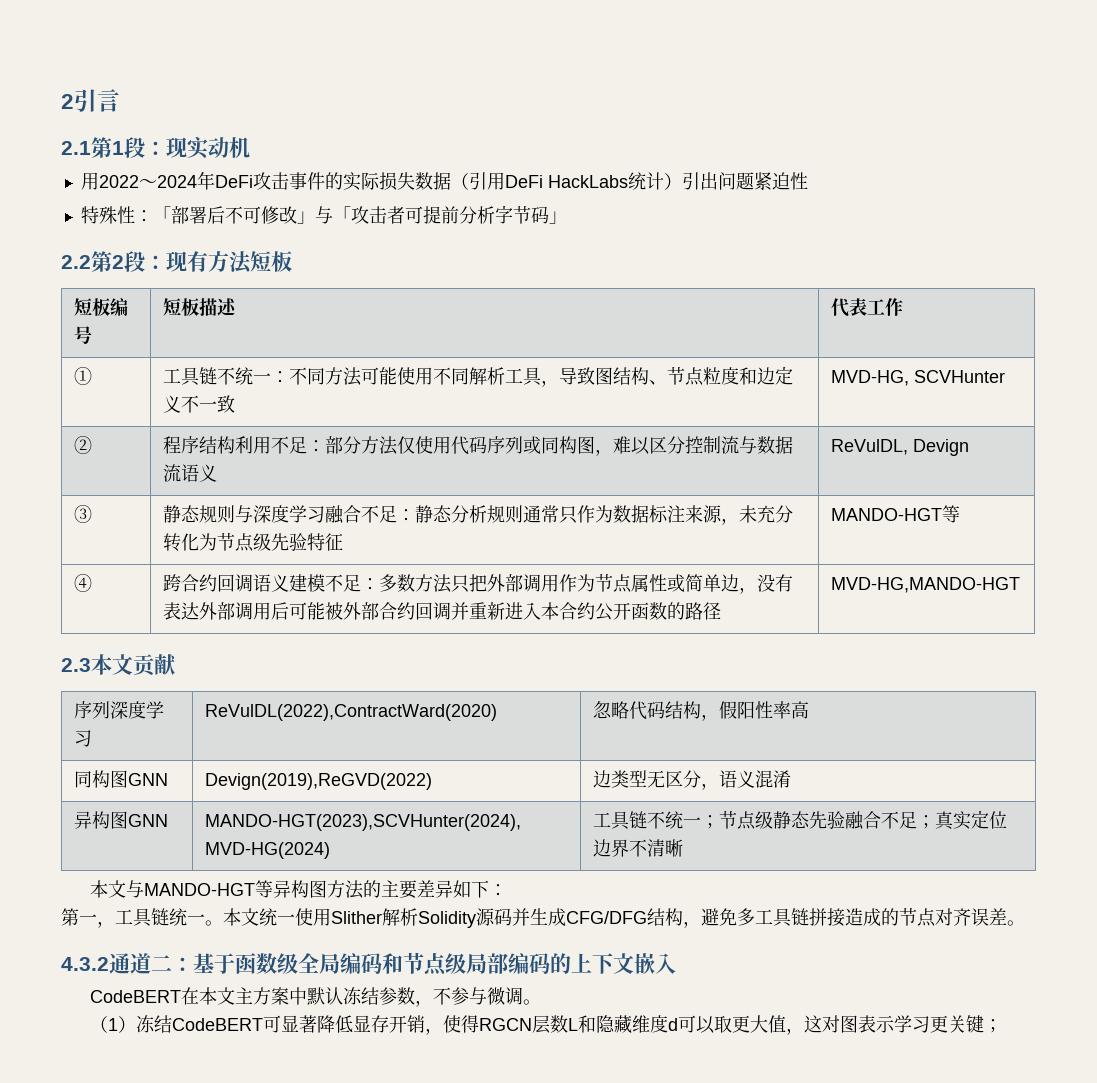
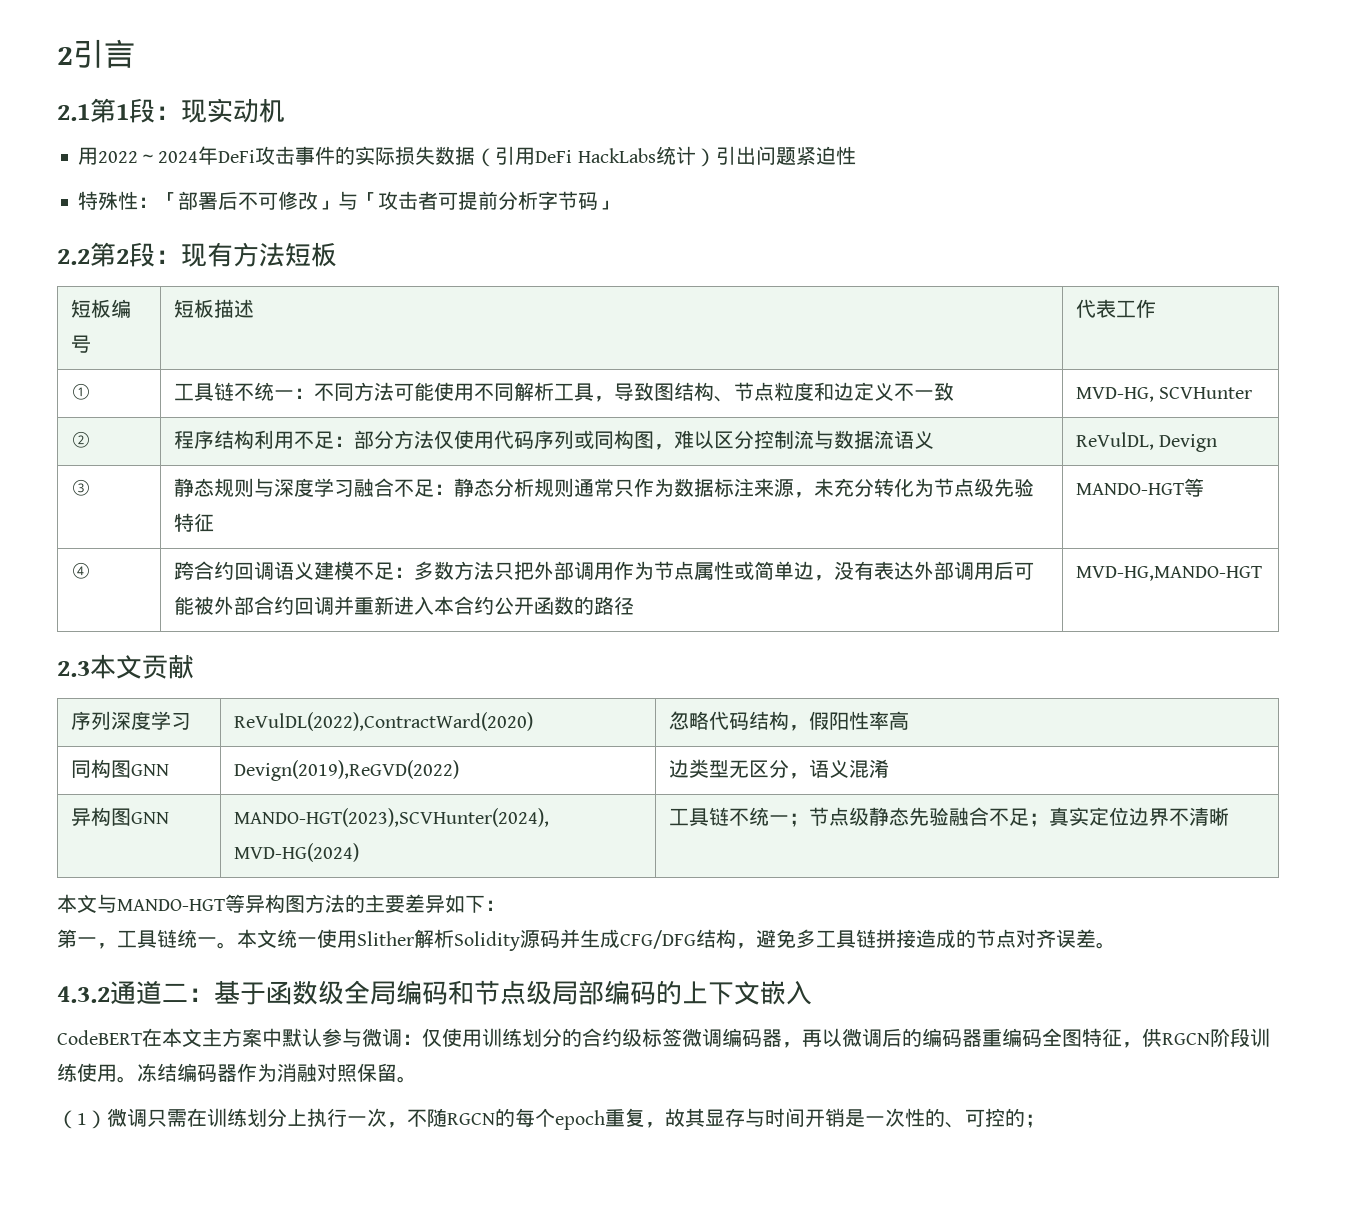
[343,987,542,1007] [90,1015,985,1035] 冻结参数，不参与微调。 // （1）冻结CodeBERT可显著降低显存开销，使得RGCN层数L和隐藏维度d可以取更大值，这对图表示学习更关键 -> [322,1028,1270,1048] [57,1063,417,1083] [57,1108,1025,1130] 参与微调：仅使用训练划分的合约级标签微调编码器，再以微调后的编码器重编码全图特征，供RGCN阶段训练使用。冻结编码器作为消融对照保留。 // （1）微调只需在训练划分上执行一次，不随RGCN的每个epoch重复，故其显存与时间开销是一次性的、可控的

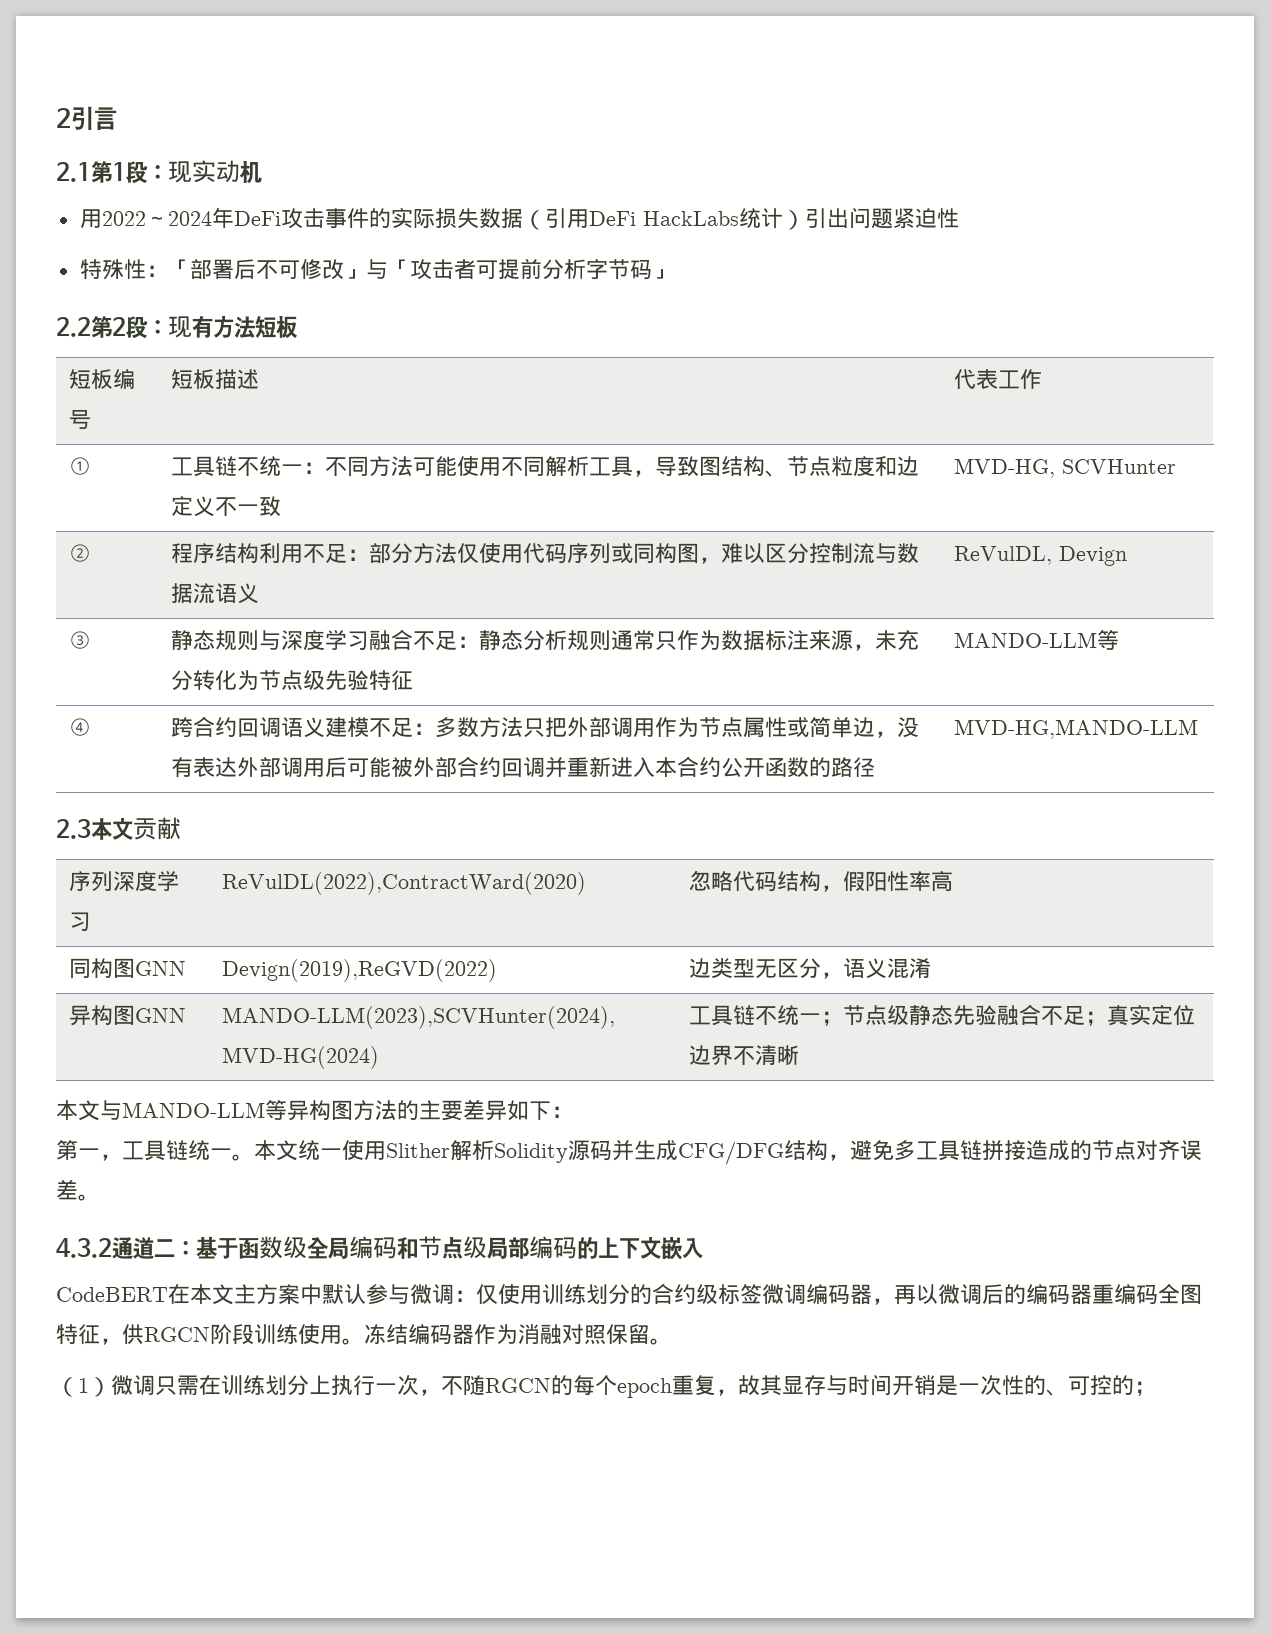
[1076,483,1185,495] MANDO-HGT -> [954,632,1098,648] MANDO-LLM
[1076,566,1263,581] MVD-HG,MANDO-HGT -> [954,719,1199,739] MVD-HG,MANDO-LLM
[234,808,550,827] MANDO-HGT(2023),SCVHunter(2024), -> [222,1006,616,1029] MANDO-LLM(2023),SCVHunter(2024),
[117,899,225,911] MANDO-HGT -> [122,1102,265,1118] MANDO-LLM

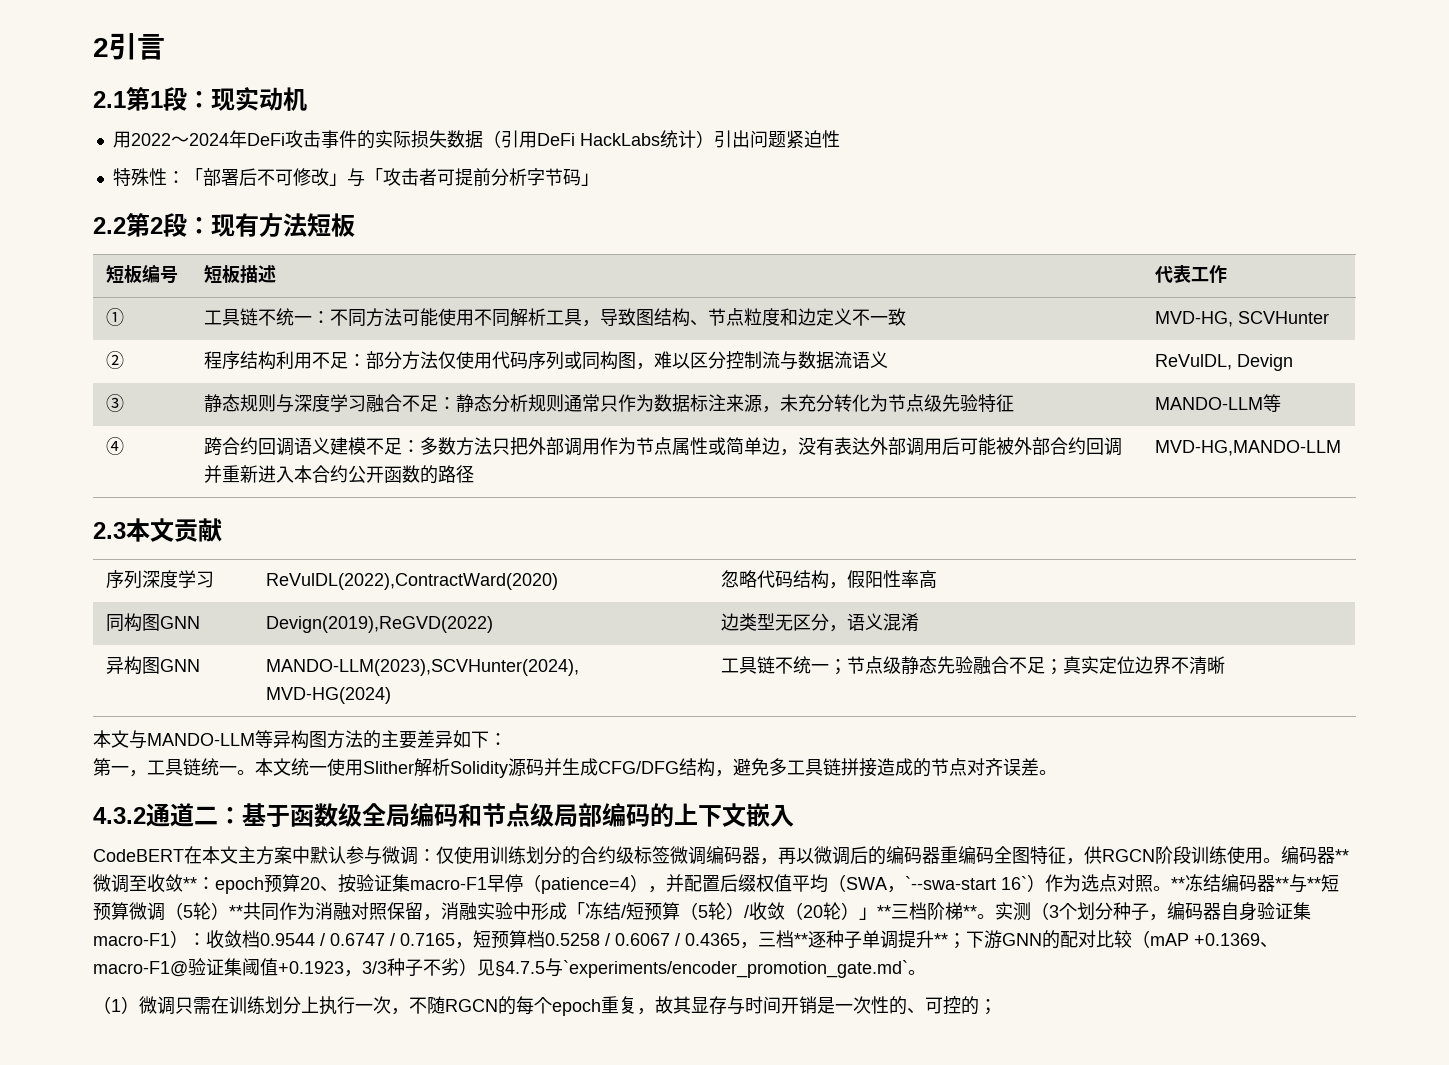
[364,1324,650,1345] 冻结编码器作为消融对照保留 -> [1281,846,1349,864] [93,874,1339,894] [93,902,1311,921] [93,930,1278,949] [93,958,908,978] 编码器**微调至收敛**：epoch预算20、按验证集macro-F1早停（patience=4），并配置后缀权值平均（SWA，`--swa-start 16`）作为选点对照。**冻结编码器**与**短预算微调（5轮）**共同作为消融对照保留，消融实验中形成「冻结/短预算（5轮）/收敛（20轮）」**三档阶梯**。实测（3个划分种子，编码器自身验证集macro-F1）：收敛档0.9544 / 0.6747 / 0.7165，短预算档0.5258 / 0.6067 / 0.4365，三档**逐种子单调提升**；下游GNN的配对比较（mAP +0.1369、macro-F1@验证集阈值+0.1923，3/3种子不劣）见§4.7.5与`experiments/encoder_promotion_gate.md`

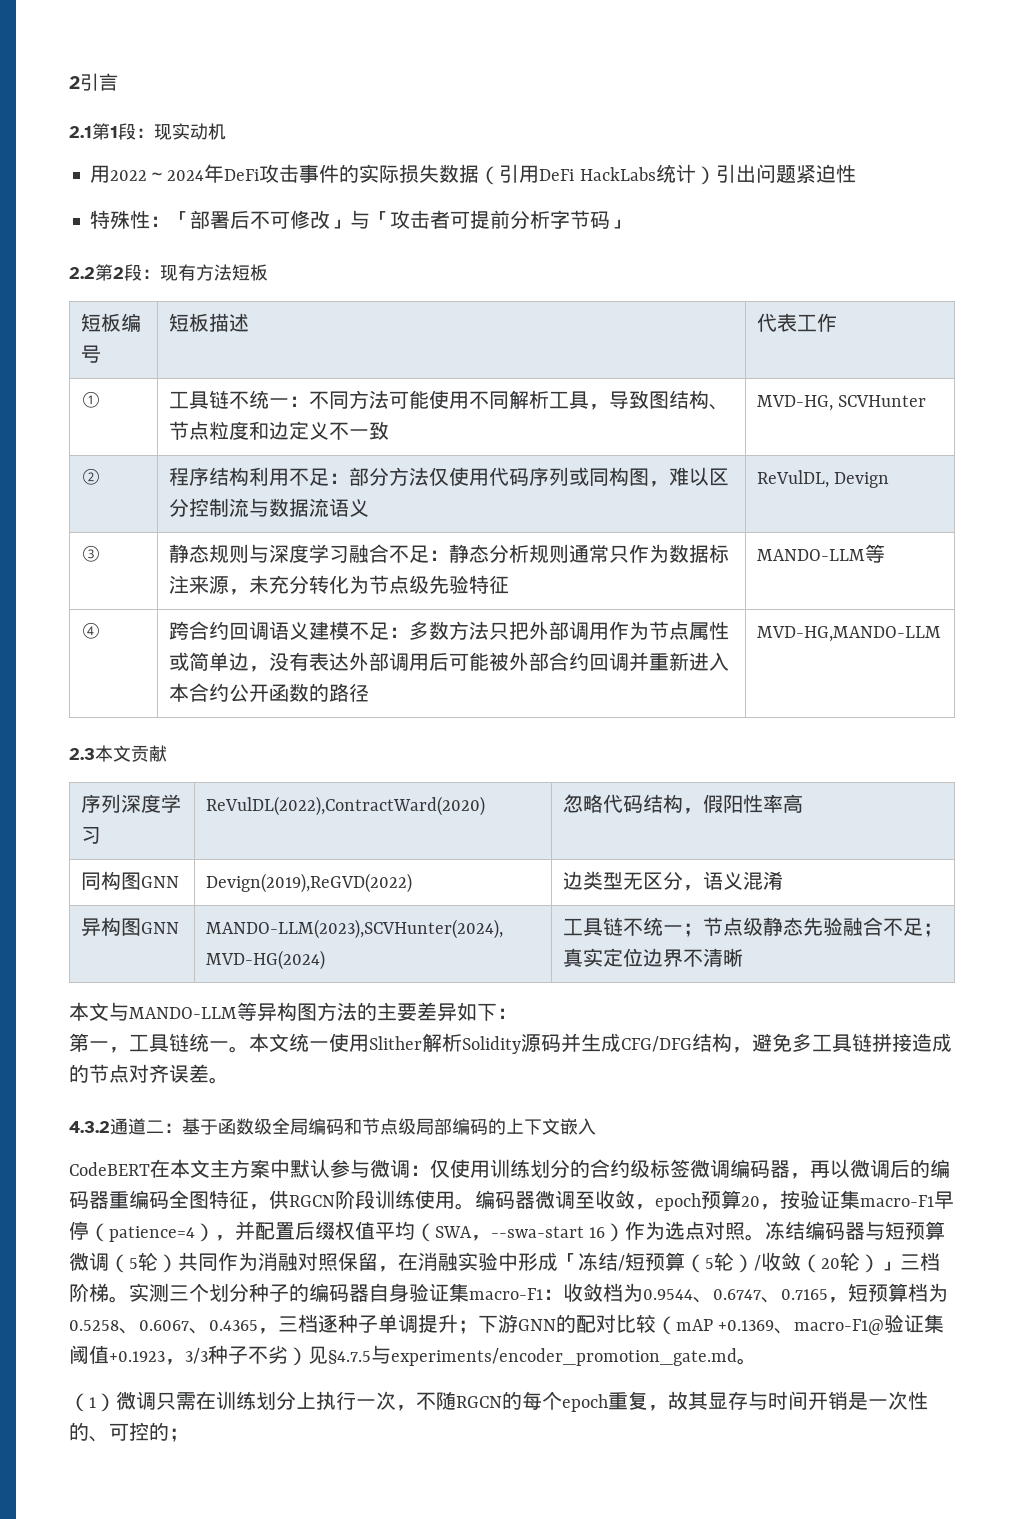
[1335,849,1349,862] ** -> (535, 1200) none
[183,877,215,890] **： -> [635,1204,655,1210] ，
[320,886,338,892] 、 -> [760,1204,780,1210] ，
[905,876,1027,890] `--swa-start 16` -> [491,1226,606,1238] --swa-start 16
[1171,877,1185,890] ** -> (766, 1237) none
[1275,874,1321,893] **与** -> [865,1221,886,1240] 与
[229,905,243,918] ** -> (178, 1263) none
(441, 917) none -> [398,1252,418,1271] 在
[877,905,891,918] ** -> (900, 1266) none
[963,902,1059,921] **。实测（3 -> [109,1283,189,1303] 。实测三
[1149,914,1167,921] ， -> [289,1283,309,1302] 的
[170,930,188,948] ） -> (543, 1294) none
[260,930,680,949] 0.9544 / 0.6747 / 0.7165，短预算档0.5258 / 0.6067 / -> [623,1283,948,1303] [69,1320,209,1334] 为0.9544、0.6747、0.7165，短预算档为0.5258、0.6067、
[794,933,808,946] ** -> (318, 1323) none
[934,933,948,946] ** -> (458, 1323) none
[563,960,908,978] `experiments/encoder_promotion_gate.md` -> [391,1348,737,1366] experiments/encoder_promotion_gate.md

